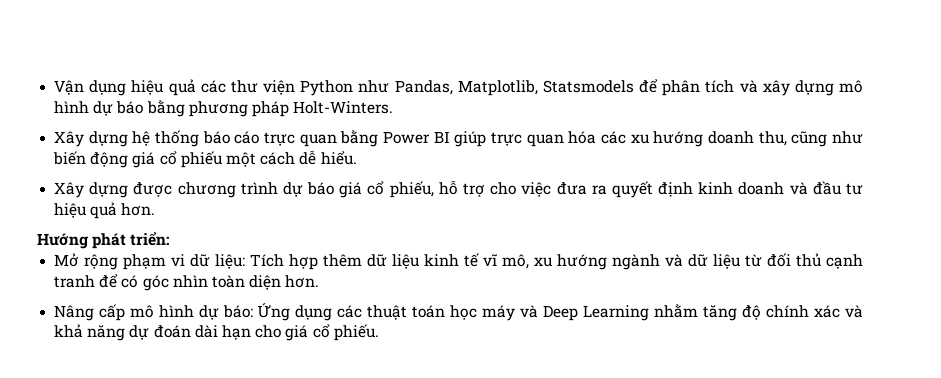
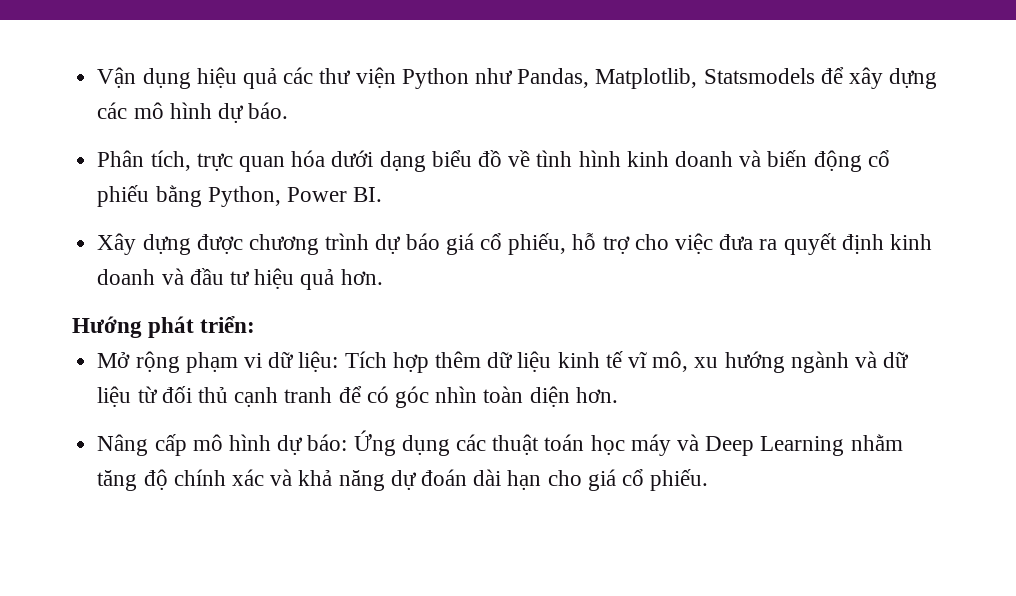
[662,80,758,96] phân tích và -> (844, 75) none
[839,80,863,93] [54,100,394,117] [54,130,863,147] mô hình dự báo bằng phương pháp Holt-Winters. // Xây dựng hệ thống báo cáo trực quan bằng Power BI giúp trực quan hóa các xu hướng doanh thu, cũng như -> [97,102,289,123] [97,150,762,172] các mô hình dự báo. // Phân tích, trực quan hóa dưới dạng biểu đồ về tình hình kinh doanh và
[132,152,156,168] giá -> (862, 161) none
[225,151,357,167] một cách dễ hiểu. -> [155,185,383,207] bằng Python, Power BI.

